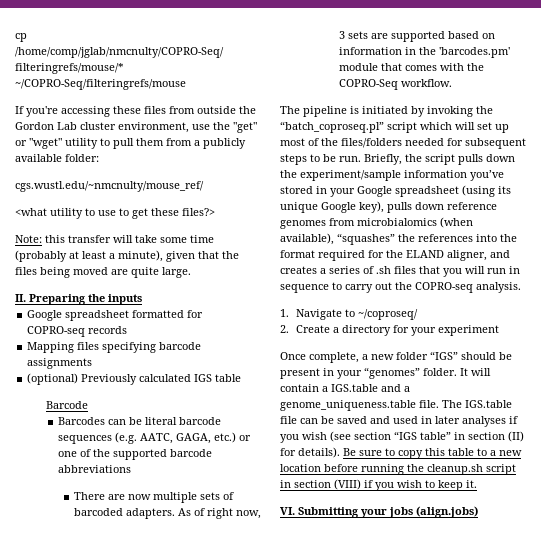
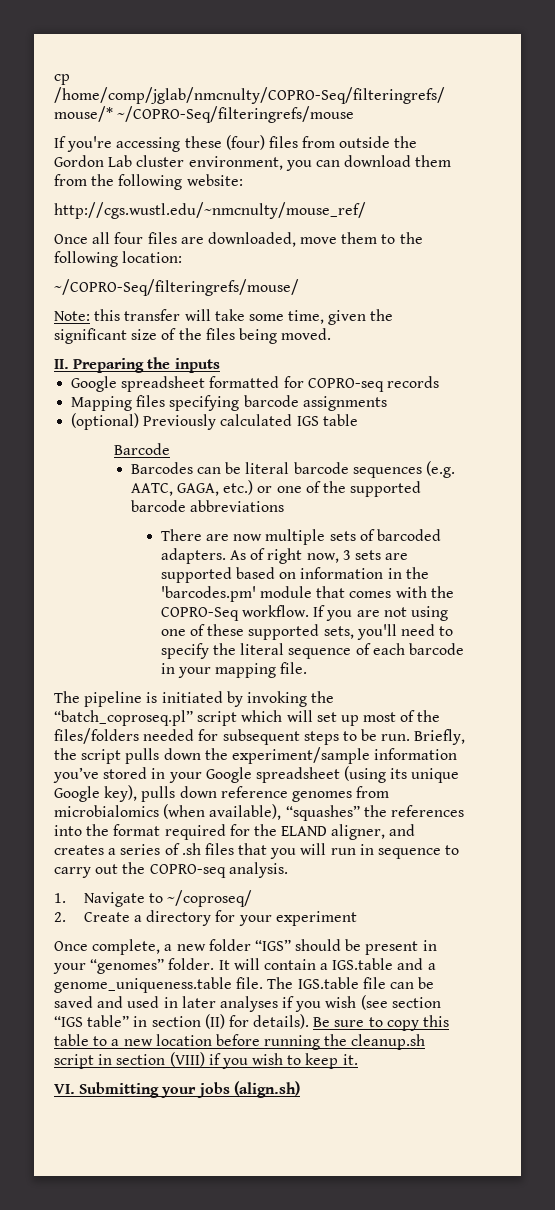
(141, 110) none -> [225,135,265,150] (four)
[192,122,257,133] [15,138,246,149] [15,154,99,162] [15,181,204,192] [15,208,215,219] use the "get" or "wget" utility to pull them from a publicly available folder: // cgs.wustl.edu/~nmcnulty/mouse_ref/ // <what utility to use to get these files?> -> [285,155,452,171] [54,174,243,190] [54,202,366,219] [54,232,423,247] [54,251,183,267] [54,279,299,296] you can download them from the following website: // http://cgs.wustl.edu/~nmcnulty/mouse_ref/ // Once all four files are downloaded, move them to the following location: // ~/COPRO-Seq/filteringrefs/mouse/
[190,235,214,243] [15,250,239,262] [15,267,191,278] time (probably at least a minute), given that the files being moved are quite large. -> [288,309,394,325] [54,328,332,344] time, given the significant size of the files being moved.
(452, 83) none -> [313,605,448,621] [160,624,454,640] [160,643,464,659] [160,662,308,678] If you are not using one of these supported sets, you'll need to specify the literal sequence of each barcode in your mapping file.
[416,506,478,518] (align.jobs) -> [233,1081,300,1098] (align.sh)

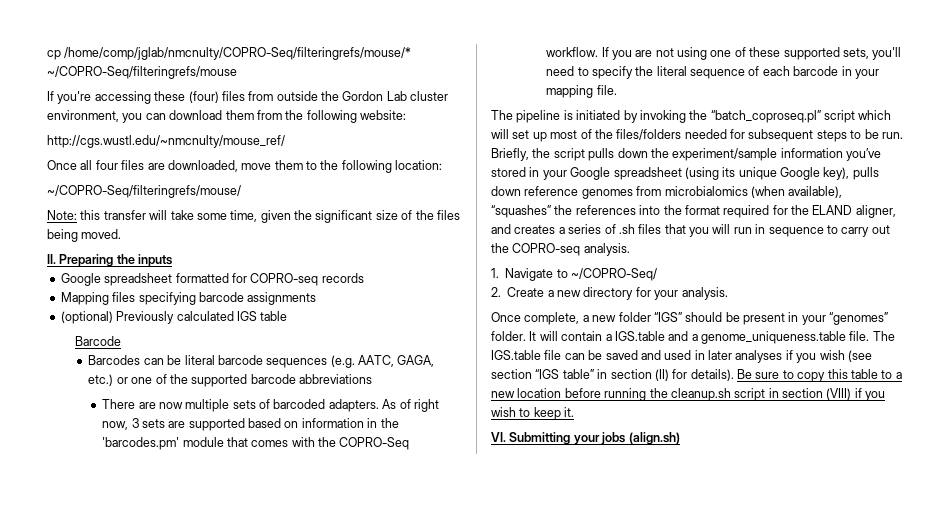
[167,890,253,907] ~/coproseq/ -> [571,268,657,281] ~/COPRO-Seq/
(143, 918) none -> [557,290,581,297] new
[275,911,357,926] experiment -> [681,287,728,300] analysis.

